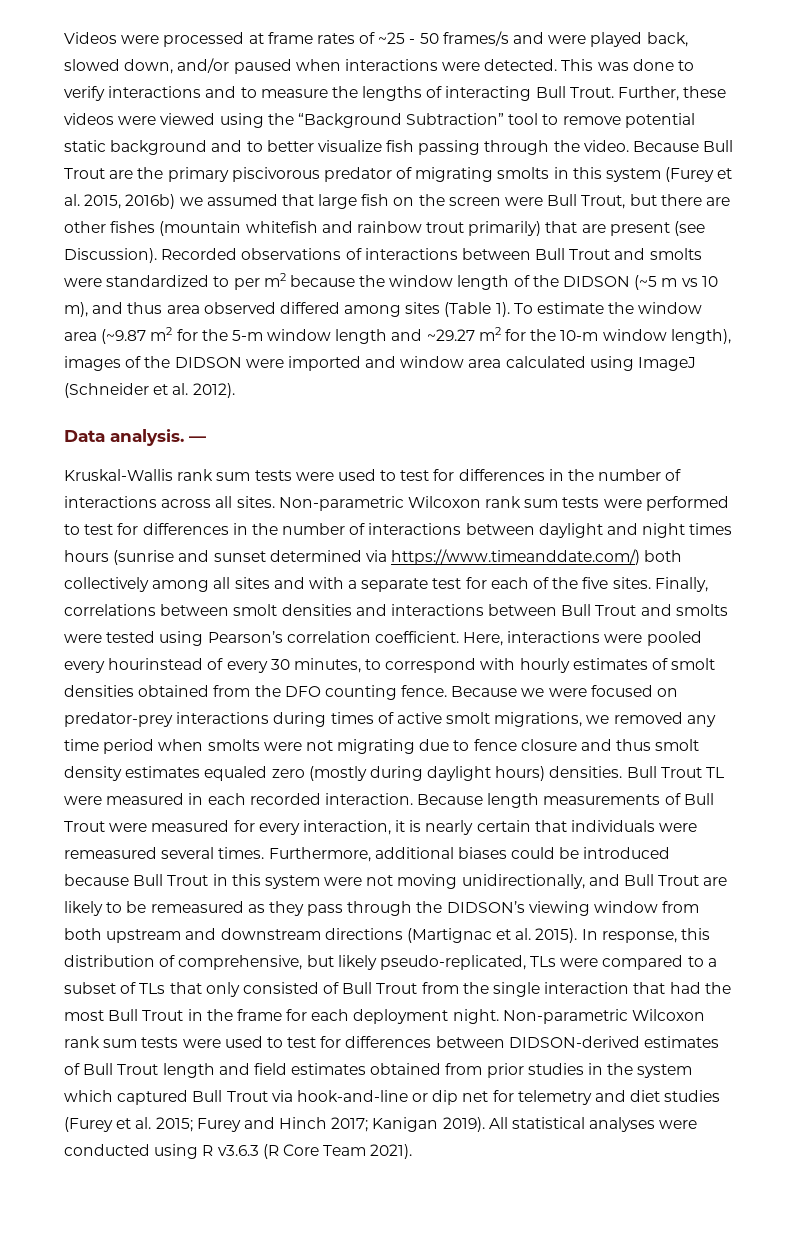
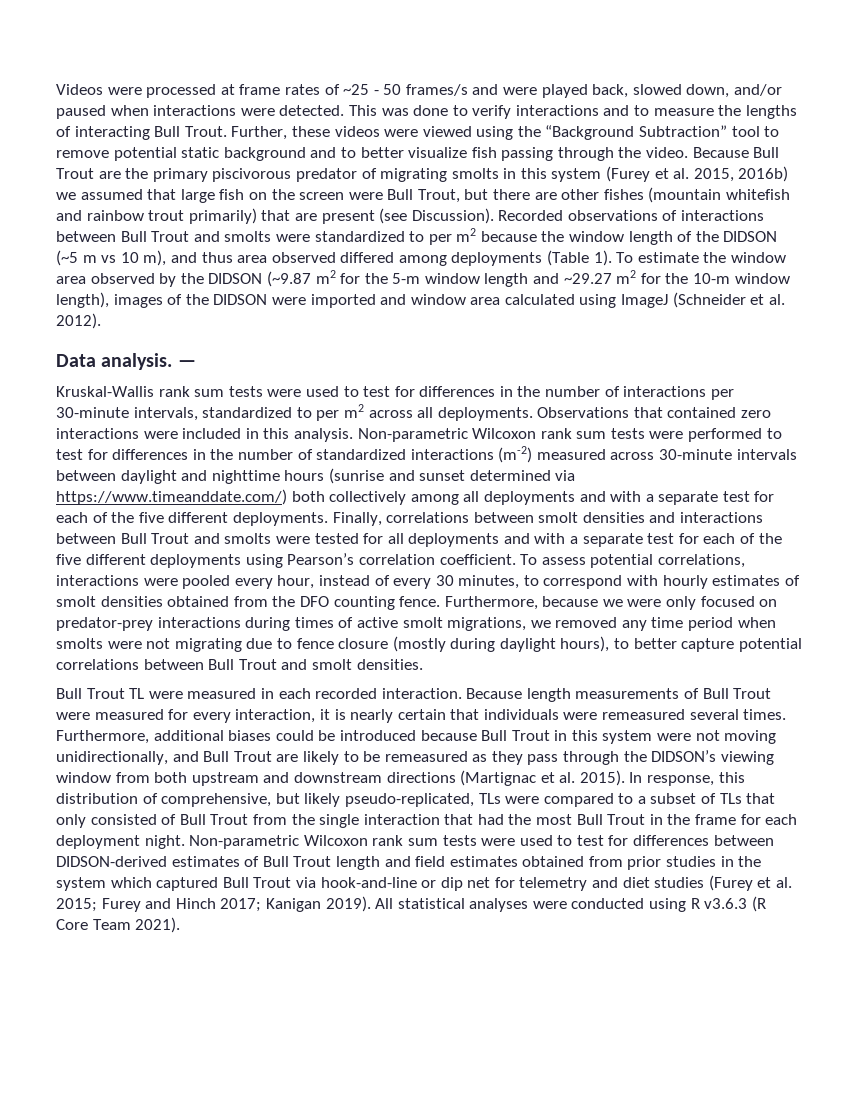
[405,302,441,314] sites -> [451,252,543,266] deployments
(97, 336) none -> [90,273,263,287] observed by the DIDSON
[161,496,275,508] across all sites. -> [710,389,734,400] [56,404,772,421] [56,428,353,442] per 30-minute intervals, standardized to per m2 across all deployments. Observations that contained zero interactions were included in this analysis.
[368,523,462,535] interactions -> [316,446,797,463] standardized interactions (m-2) measured across 30-minute intervals
[642,523,733,538] night times -> [211,470,280,484] nighttime
[234,577,270,589] sites -> [483,491,575,505] deployments
[612,577,651,589] sites. -> [168,512,328,526] different deployments.
[159,631,504,646] using Pearson’s correlation coefficient. Here, -> [363,533,782,547] [56,553,745,568] for all deployments and with a separate test for each of the five different deployments using Pearson’s correlation coefficient. To assess potential correlations,
[108,658,204,670] hourinstead -> [277,575,370,589] hour, instead
[451,686,518,697] Because -> [444,596,599,610] Furthermore, because
(587, 692) none -> [666,596,697,610] only
[581,739,700,751] [64,766,546,781] and thus smolt density estimates equaled zero (mostly during daylight hours) -> [392,636,802,652] [56,659,352,670] (mostly during daylight hours), to better capture potential correlations between Bull Trout and smolt
(623, 772) none -> (423, 664) //

